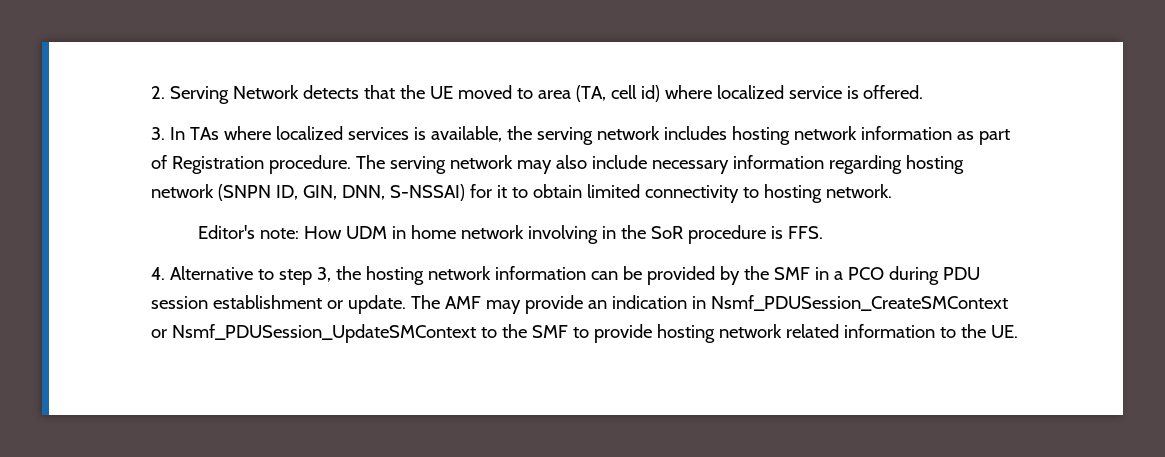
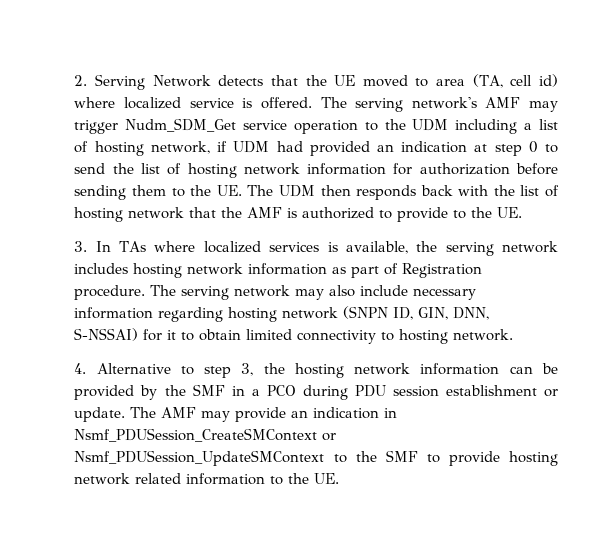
(924, 92) none -> [320,97,559,112] [74,118,558,134] [74,141,558,156] [74,163,558,178] [74,185,559,200] [74,207,523,222] The serving network's AMF may trigger Nudm_SDM_Get service operation to the UDM including a list of hosting network, if UDM had provided an indication at step 0 to send the list of hosting network information for authorization before sending them to the UE. The UDM then responds back with the list of hosting network that the AMF is authorized to provide to the UE.
[197,225,823,244] // Editor's note: How UDM in home network involving in the SoR procedure is FFS. -> (514, 335) none

